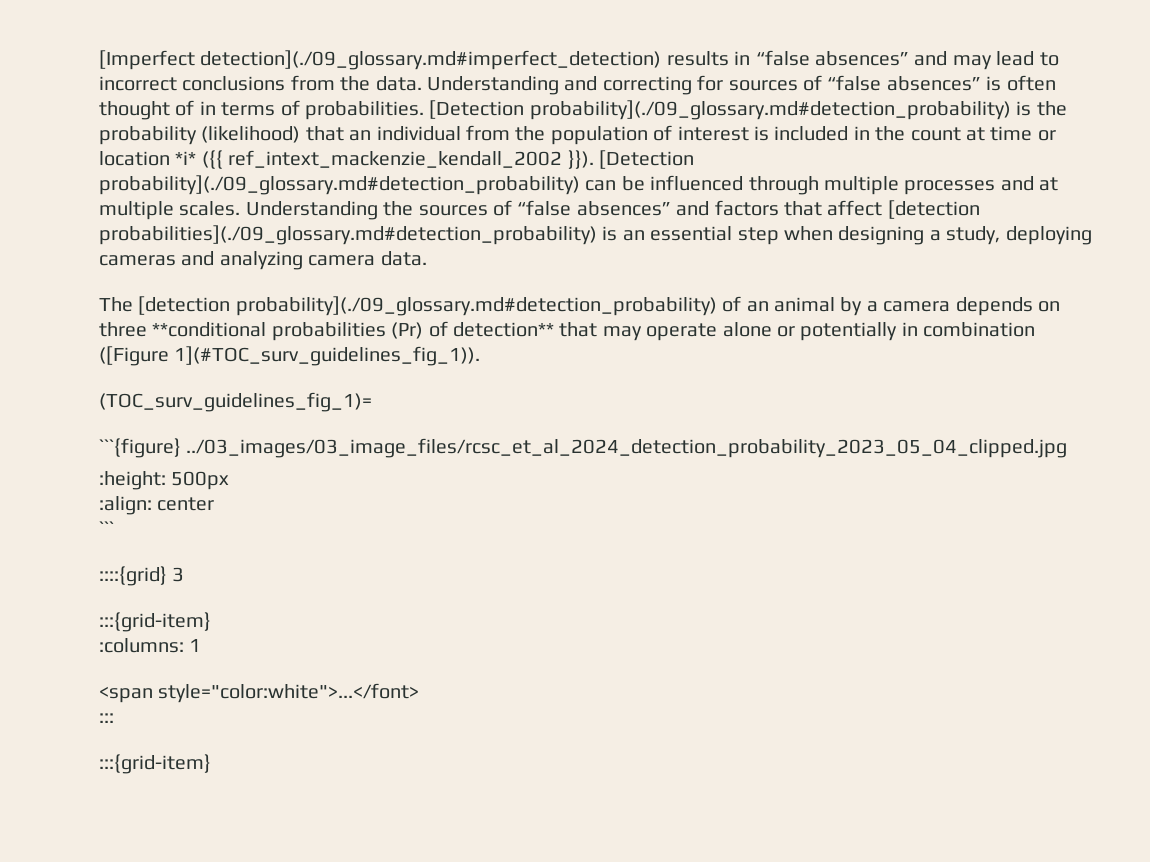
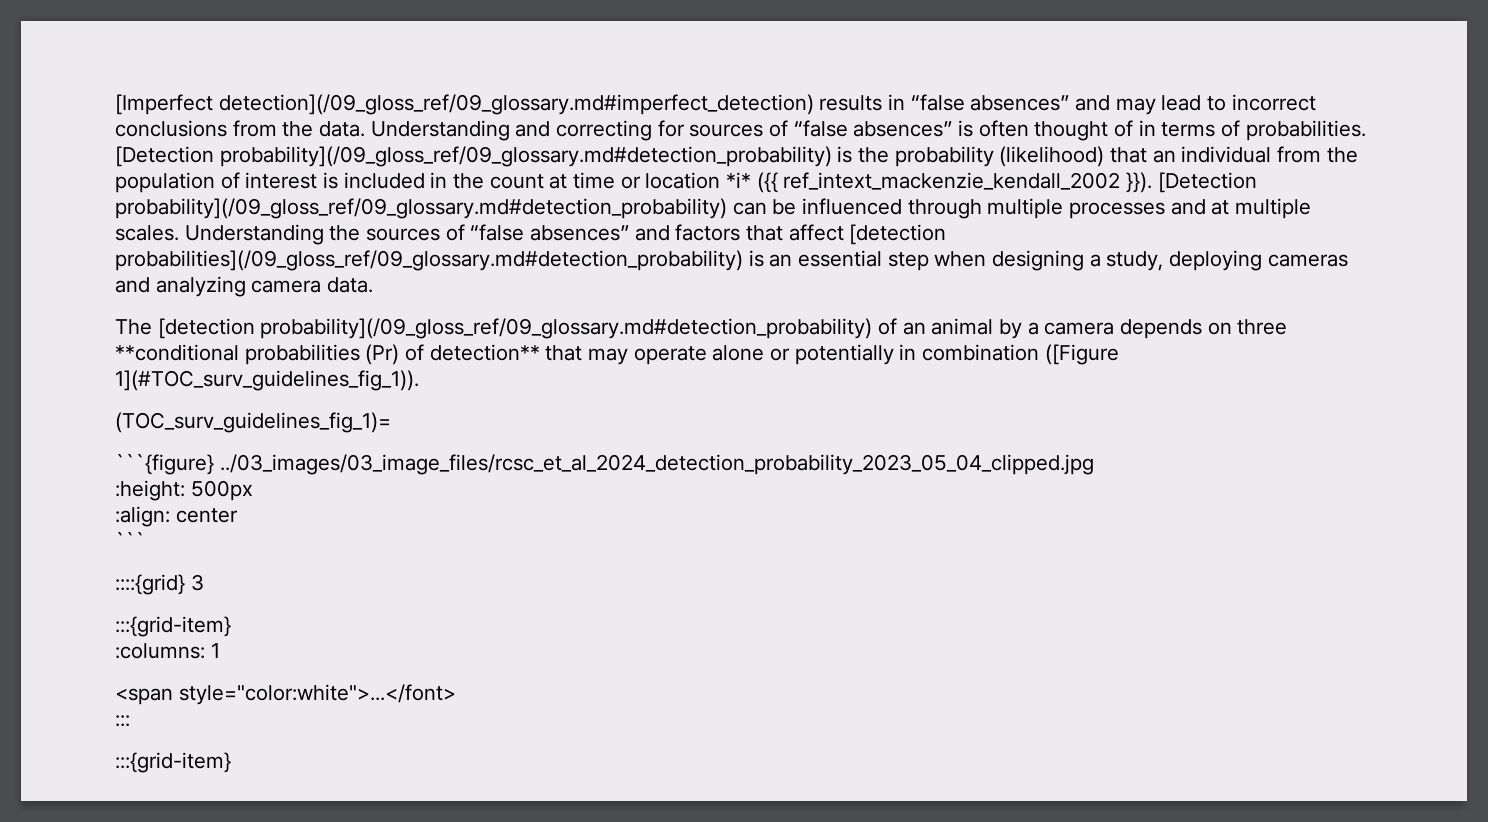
[200,50,662,70] detection](./09_glossary.md#imperfect_detection) -> [218,94,814,115] detection](/09_gloss_ref/09_glossary.md#imperfect_detection)
[529,100,1011,120] probability](./09_glossary.md#detection_probability) -> [219,146,832,167] probability](/09_gloss_ref/09_glossary.md#detection_probability)
[99,175,580,195] probability](./09_glossary.md#detection_probability) -> [115,198,727,219] probability](/09_gloss_ref/09_glossary.md#detection_probability)
[99,225,597,245] probabilities](./09_glossary.md#detection_probability) -> [115,250,743,271] probabilities](/09_gloss_ref/09_glossary.md#detection_probability)
[235,296,717,316] probability](./09_glossary.md#detection_probability) -> [260,318,873,339] probability](/09_gloss_ref/09_glossary.md#detection_probability)

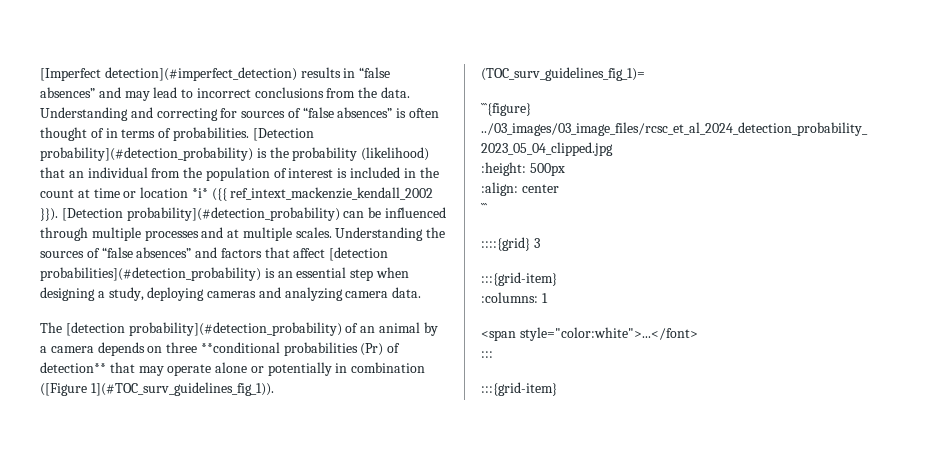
[218,94,814,115] detection](/09_gloss_ref/09_glossary.md#imperfect_detection) -> [104,67,297,81] detection](#imperfect_detection)
[219,146,832,167] probability](/09_gloss_ref/09_glossary.md#detection_probability) -> [40,147,253,161] probability](#detection_probability)
[115,198,727,219] probability](/09_gloss_ref/09_glossary.md#detection_probability) -> [126,207,340,221] probability](#detection_probability)
[115,250,743,271] probabilities](/09_gloss_ref/09_glossary.md#detection_probability) -> [40,267,261,281] probabilities](#detection_probability)
[260,318,873,339] probability](/09_gloss_ref/09_glossary.md#detection_probability) -> [128,322,342,336] probability](#detection_probability)

